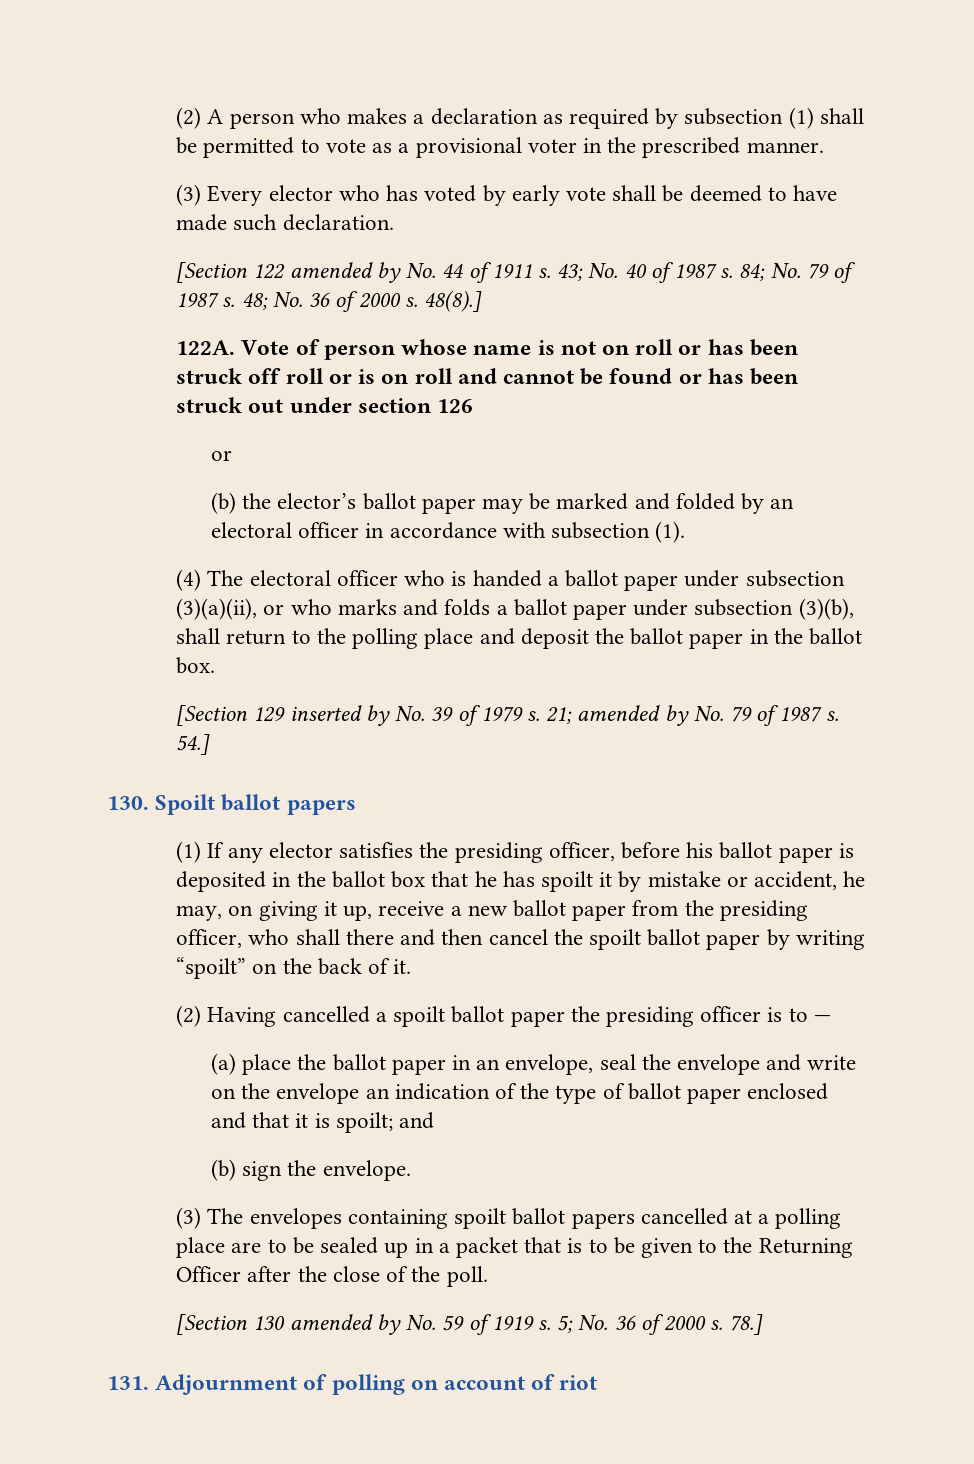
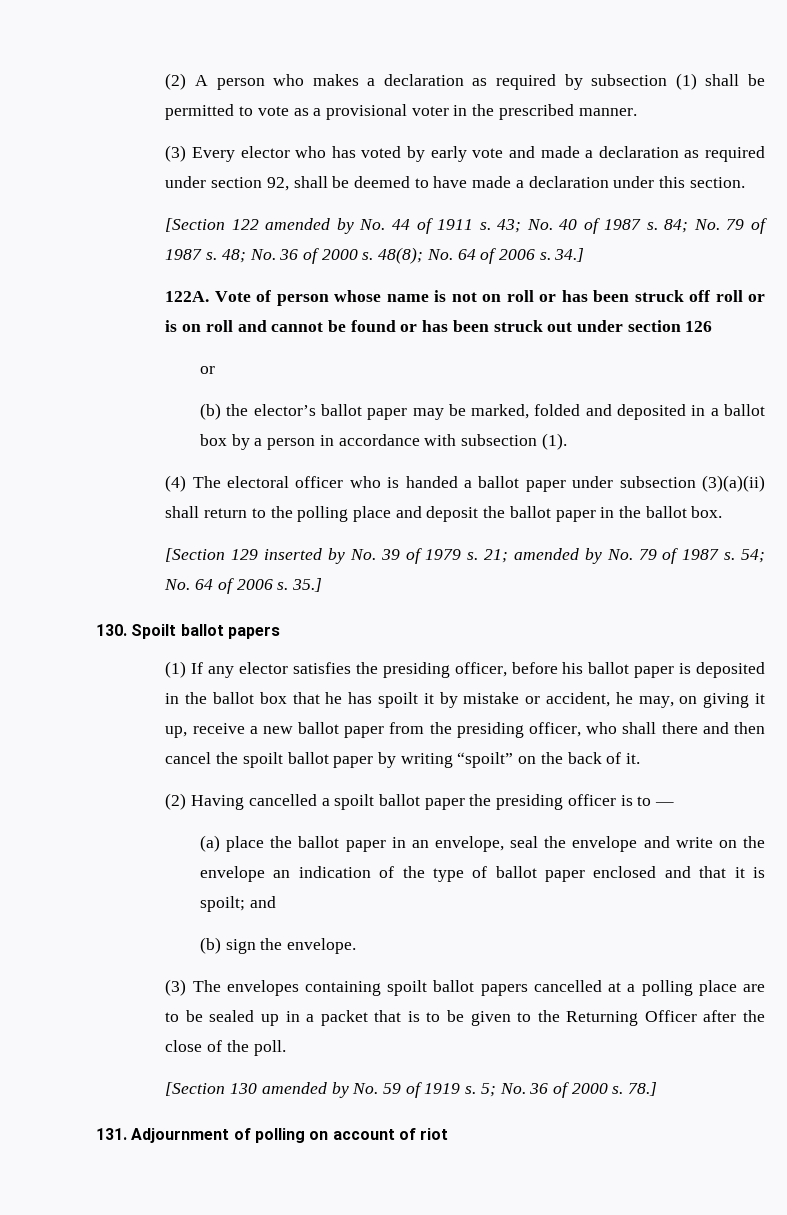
(606, 194) none -> [508,146,765,162] [165,176,289,191] and made a declaration as required under section 92,
[233,214,394,231] such declaration. -> [515,176,745,188] a declaration under this section.
[423,290,482,312] 48(8).] -> [378,247,585,264] 48(8); No. 64 of 2006 s. 34.]
[556,493,795,514] [210,522,360,538] marked and folded by an electoral officer -> [471,404,766,420] [199,434,316,450] marked, folded and deposited in a ballot box by a person
[176,598,854,620] (3)(a)(ii), or who marks and folds a ballot paper under subsection (3)(b), -> [702,475,765,492] (3)(a)(ii)
[176,734,211,755] 54.] -> [741,549,765,563] [164,578,322,594] 54; No. 64 of 2006 s. 35.]

